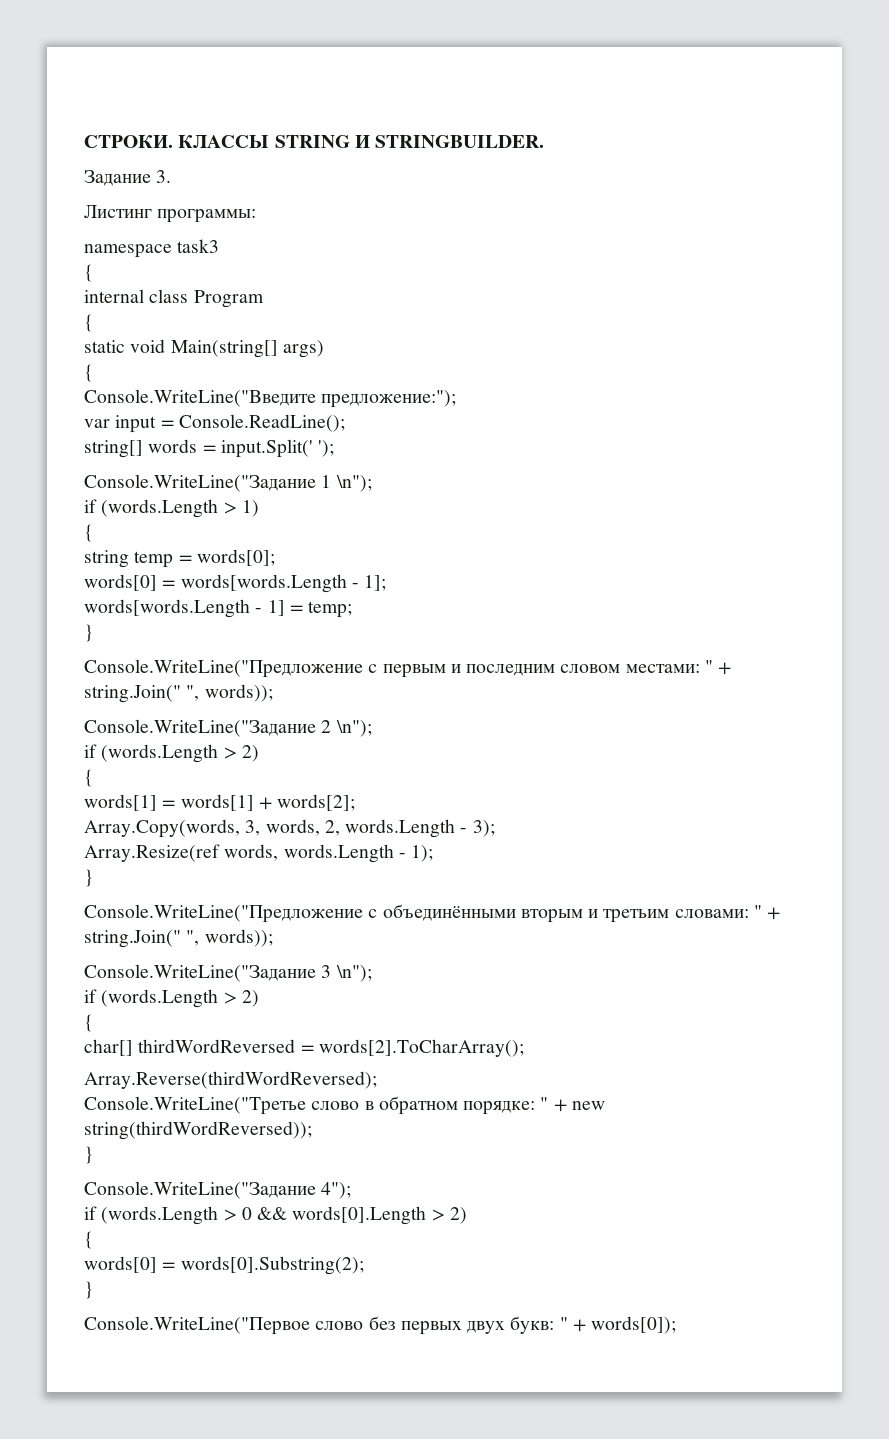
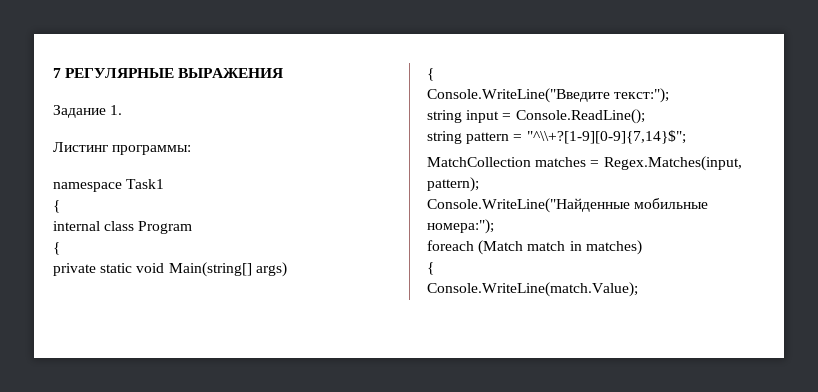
[84,135,545,148] СТРОКИ. КЛАССЫ STRING И STRINGBUILDER. -> [53,68,284,78] 7 РЕГУЛЯРНЫЕ ВЫРАЖЕНИЯ
[156,170,172,183] 3. -> [110,105,123,115] 1.
[177,239,220,253] task3 -> [126,179,165,189] Task1
(93, 323) none -> [53,263,96,276] private
[321,390,457,408] [84,419,110,428] предложение:"); // var -> [614,88,670,103] [427,110,462,123] текст:"); // string
[84,439,335,458] [84,474,372,492] [84,499,259,518] [84,524,93,542] [84,549,275,568] [84,574,387,593] [84,599,353,618] [84,624,93,642] [84,659,732,678] [84,684,273,703] [84,719,372,737] [84,744,259,763] [84,769,93,787] [84,794,356,811] [84,819,495,838] [84,844,434,863] [84,869,93,887] [84,904,781,923] [84,929,273,948] [84,964,372,982] [84,989,259,1008] [84,1014,93,1032] [84,1039,524,1057] [84,1071,377,1089] [84,1096,605,1115] [84,1121,312,1140] [84,1146,93,1164] [84,1181,352,1199] [84,1206,467,1225] [84,1231,93,1249] [84,1256,364,1275] [84,1281,93,1299] [84,1316,677,1335] string[] words = input.Split(' '); // Console.WriteLine("Задание 1 \n"); // if (words.Length > 1) // { // string temp = words[0]; // words[0] = words[words.Length - 1]; // words[words.Length - 1] = temp; // } // Console.WriteLine("Предложение с первым и последним словом местами: " + string.Join(" ", words)); // Console.WriteLine("Задание 2 \n"); // if (words.Length > 2) // { // words[1] = words[1] + words[2]; // Array.Copy(words, 3, words, 2, words.Length - 3); // Array.Resize(ref words, words.Length - 1); // } // Console.WriteLine("Предложение с объединёнными вторым и третьим словами: " + string.Join(" ", words)); // Console.WriteLine("Задание 3 \n"); // if (words.Length > 2) // { // char[] thirdWordReversed = words[2].ToCharArray(); // Array.Reverse(thirdWordReversed); // Console.WriteLine("Третье слово в обратном порядке: " + new string(thirdWordReversed)); // } // Console.WriteLine("Задание 4"); // if (words.Length > 0 && words[0].Length > 2) // { // words[0] = words[0].Substring(2); // } // Console.WriteLine("Первое слово без первых двух букв: " + words[0]); -> [427,130,686,144] [427,156,742,171] [427,177,479,192] [427,198,709,213] [427,219,494,234] [427,240,642,255] [427,262,434,275] [427,282,638,297] string pattern = "^\\+?[1-9][0-9]{7,14}$"; // MatchCollection matches = Regex.Matches(input, pattern); // Console.WriteLine("Найденные мобильные номера:"); // foreach (Match match in matches) // { // Console.WriteLine(match.Value);

